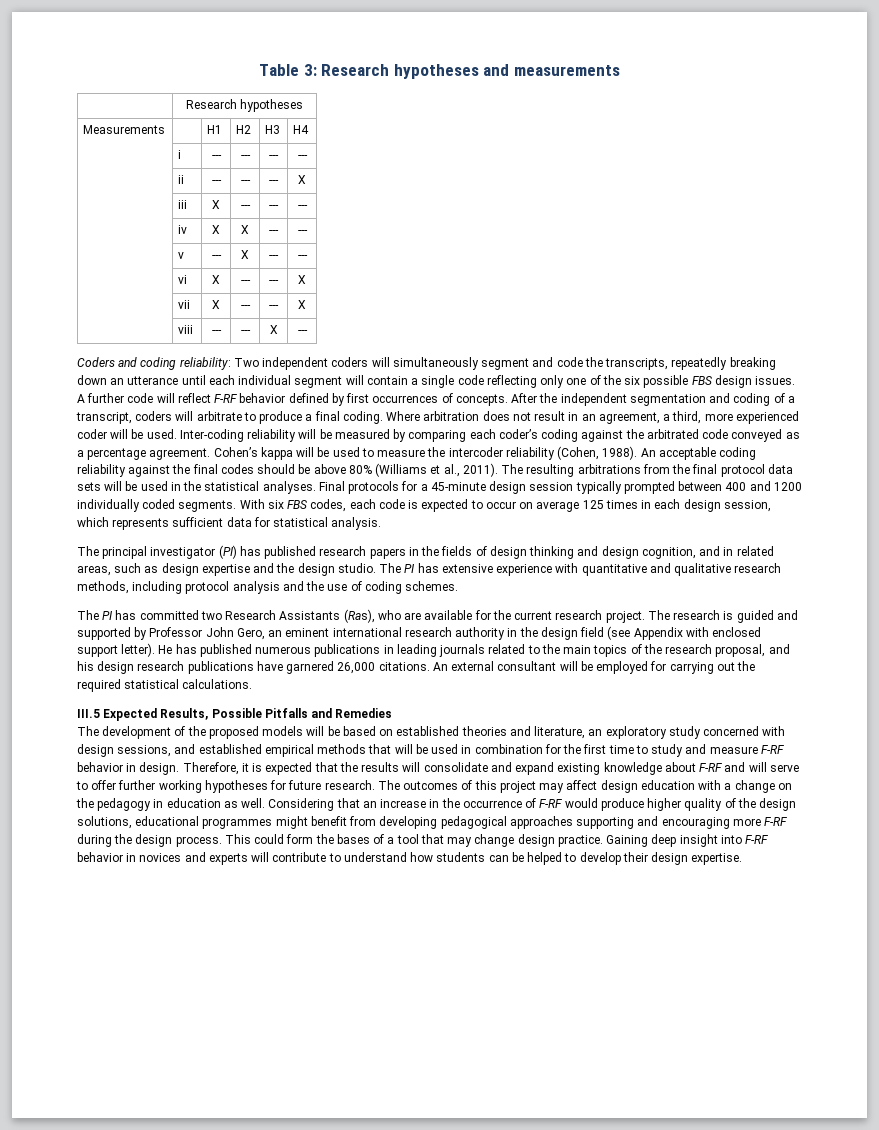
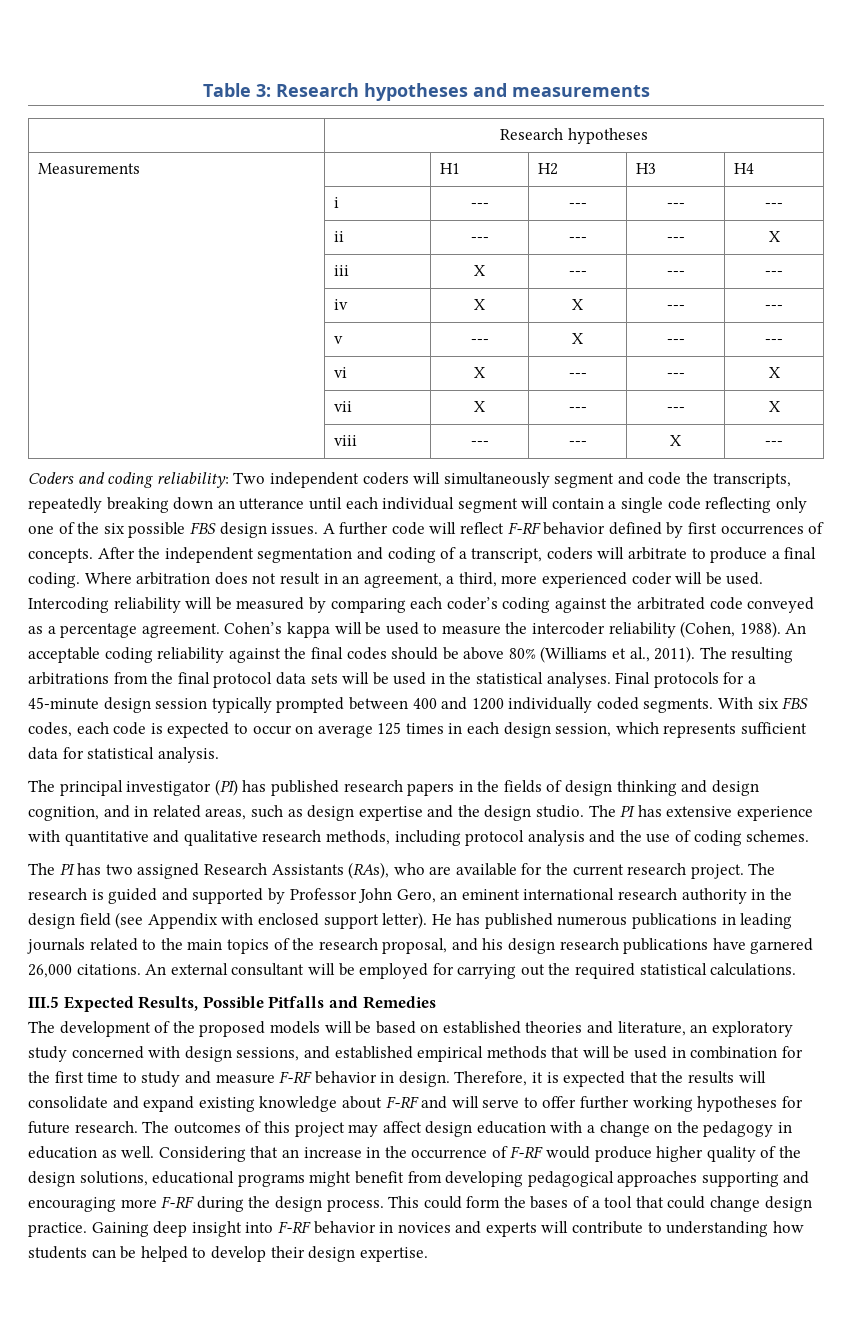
[179,429,244,442] Inter-coding -> [28,597,109,613] Intercoding
[139,610,222,620] committed two -> [105,863,200,879] two assigned
[343,609,375,623] (Ras), -> [348,862,390,879] (RAs),
[202,818,273,829] programmes -> [237,1174,305,1187] programs
[447,837,473,847] may -> [667,1196,706,1209] could
[343,852,407,862] understand -> [666,1221,769,1237] understanding

